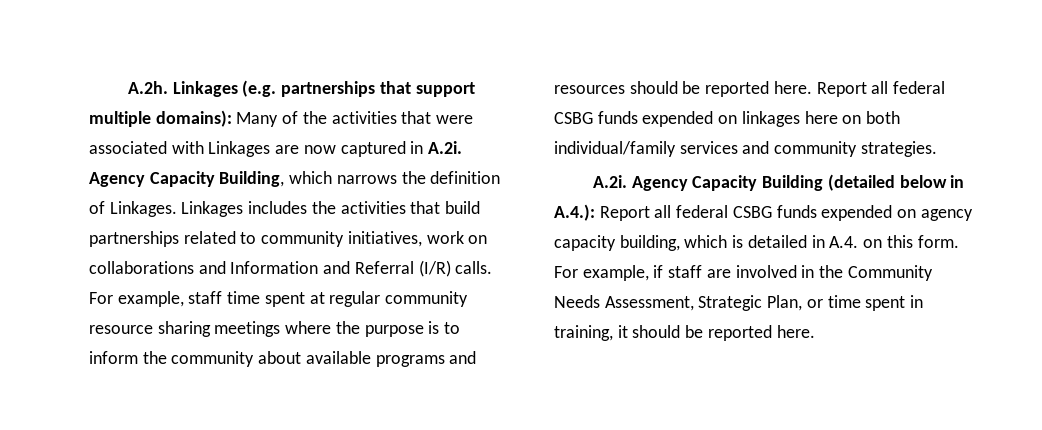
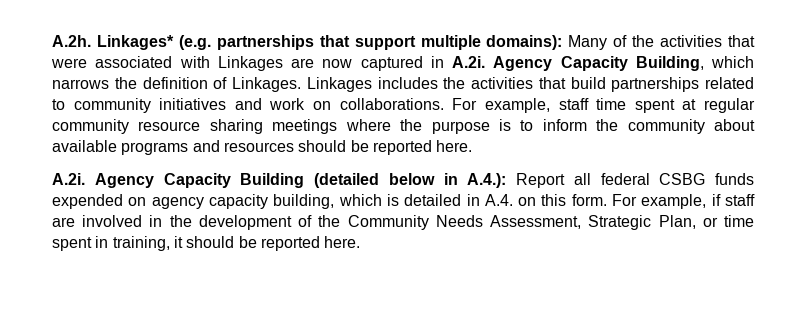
[172,81,238,97] Linkages -> [96,35,174,50] Linkages*
[347,231,488,247] [89,260,493,277] initiatives, work on collaborations and Information and Referral (I/R) calls. -> [159,98,444,110] initiatives and work on collaborations.
[816,81,946,97] [554,111,901,127] [554,141,937,157] Report all federal CSBG funds expended on linkages here on both individual/family services and community strategies. -> (473, 146) none
(844, 271) none -> [198,215,341,230] development of the

